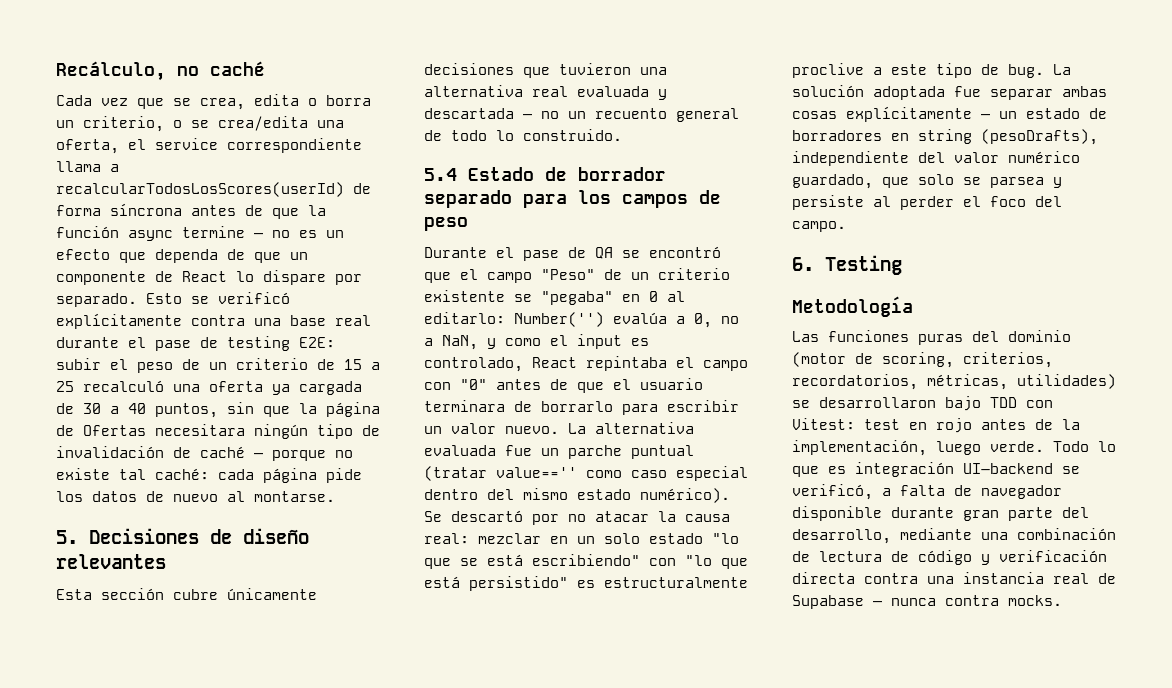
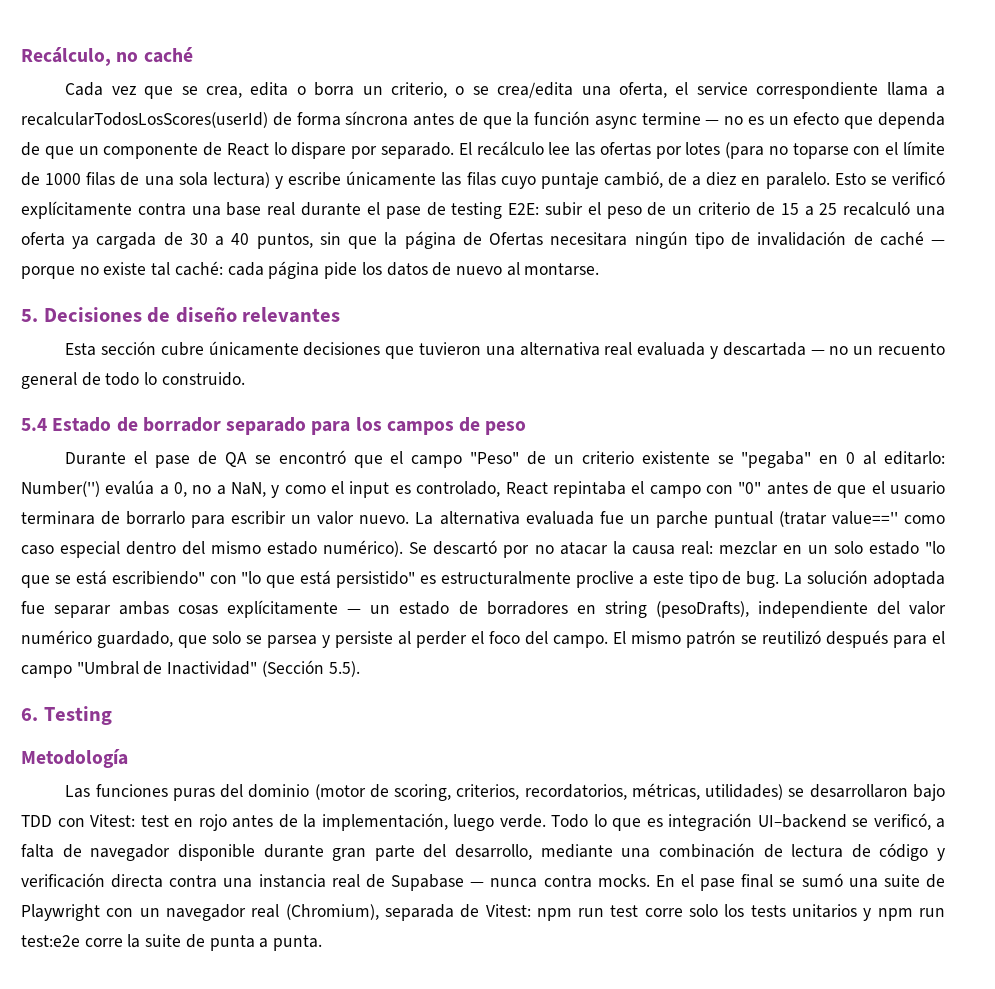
(137, 300) none -> [458,141,945,159] [21,171,830,189] El recálculo lee las ofertas por lotes (para no toparse con el límite de 1000 filas de una sola lectura) y escribe únicamente las filas cuyo puntaje cambió, de a diez en paralelo.
(846, 226) none -> [613,630,945,648] [21,660,360,678] El mismo patrón se reutilizó después para el campo "Umbral de Inactividad" (Sección 5.5).
(1062, 600) none -> [655,873,945,891] [21,904,945,921] [21,934,323,951] En el pase final se sumó una suite de Playwright con un navegador real (Chromium), separada de Vitest: npm run test corre solo los tests unitarios y npm run test:e2e corre la suite de punta a punta.

